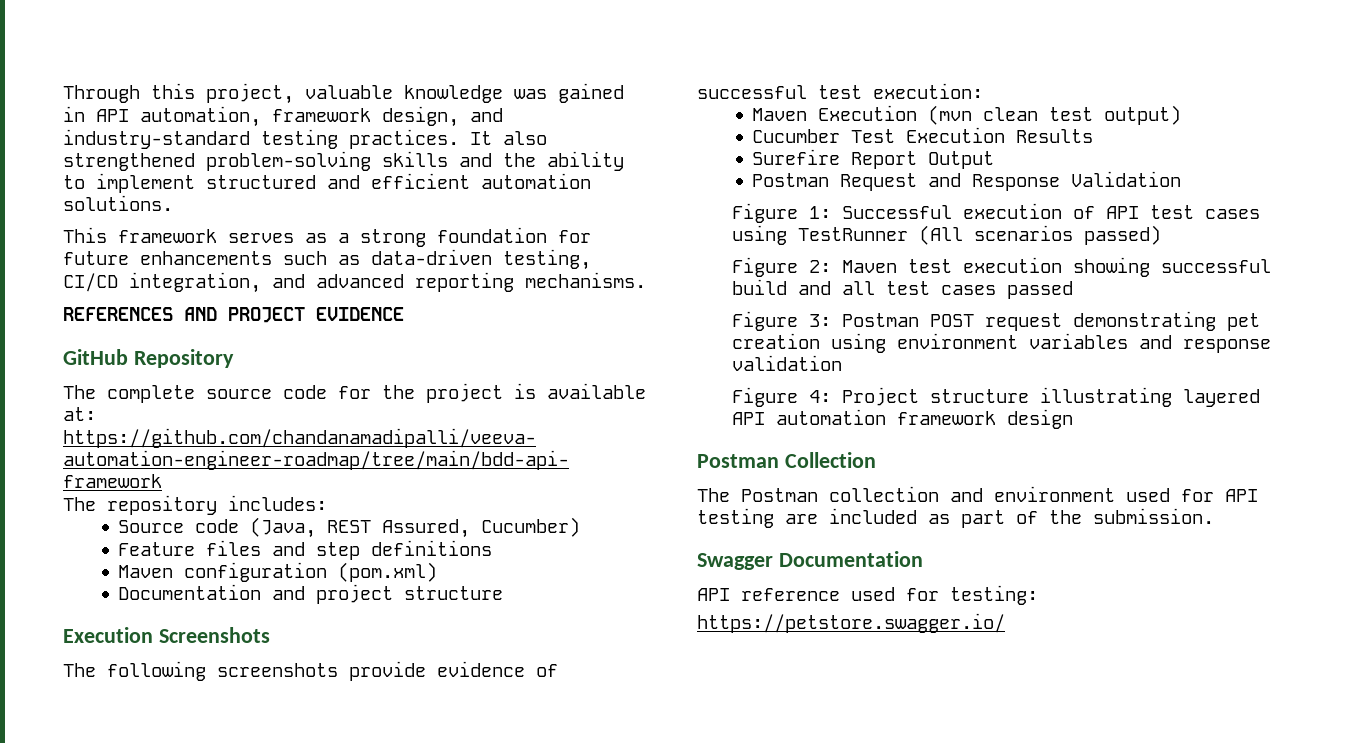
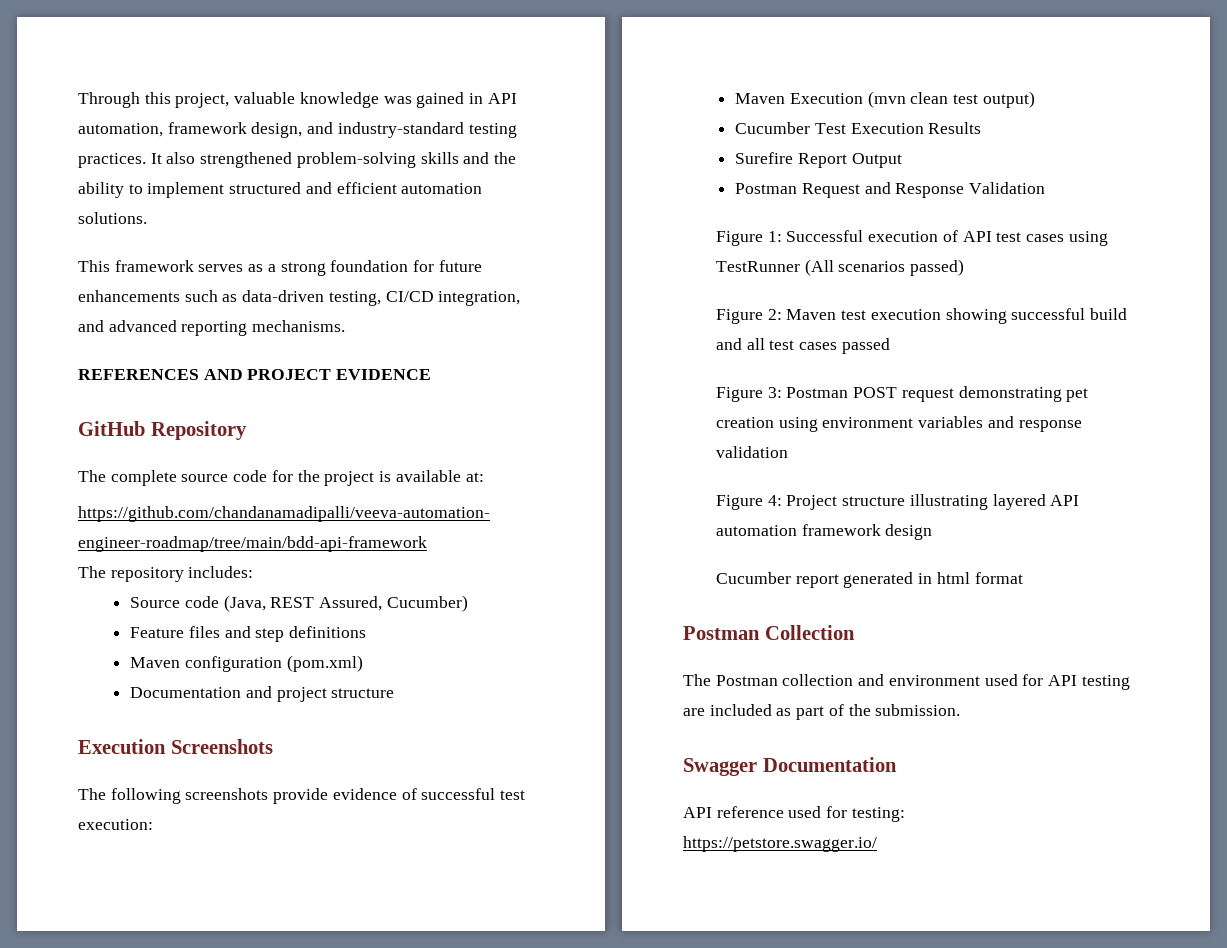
(1074, 419) none -> [715,572,1023,588] // Cucumber report generated in html format

